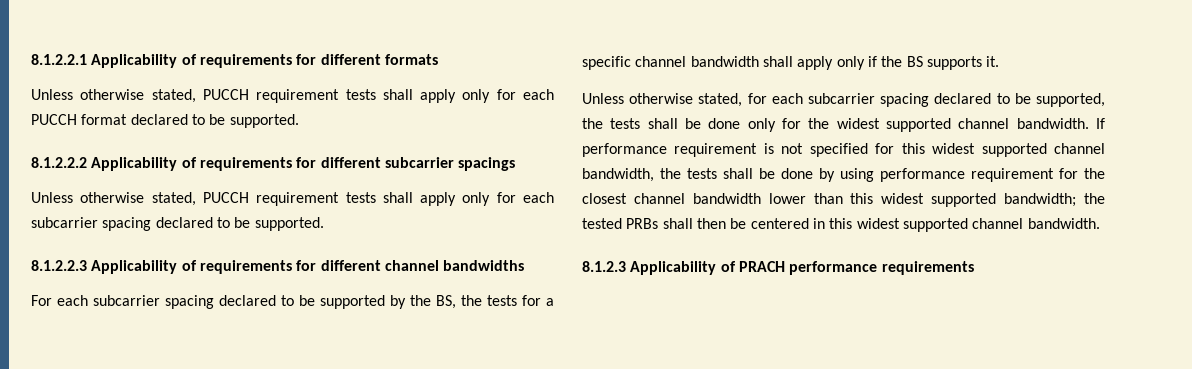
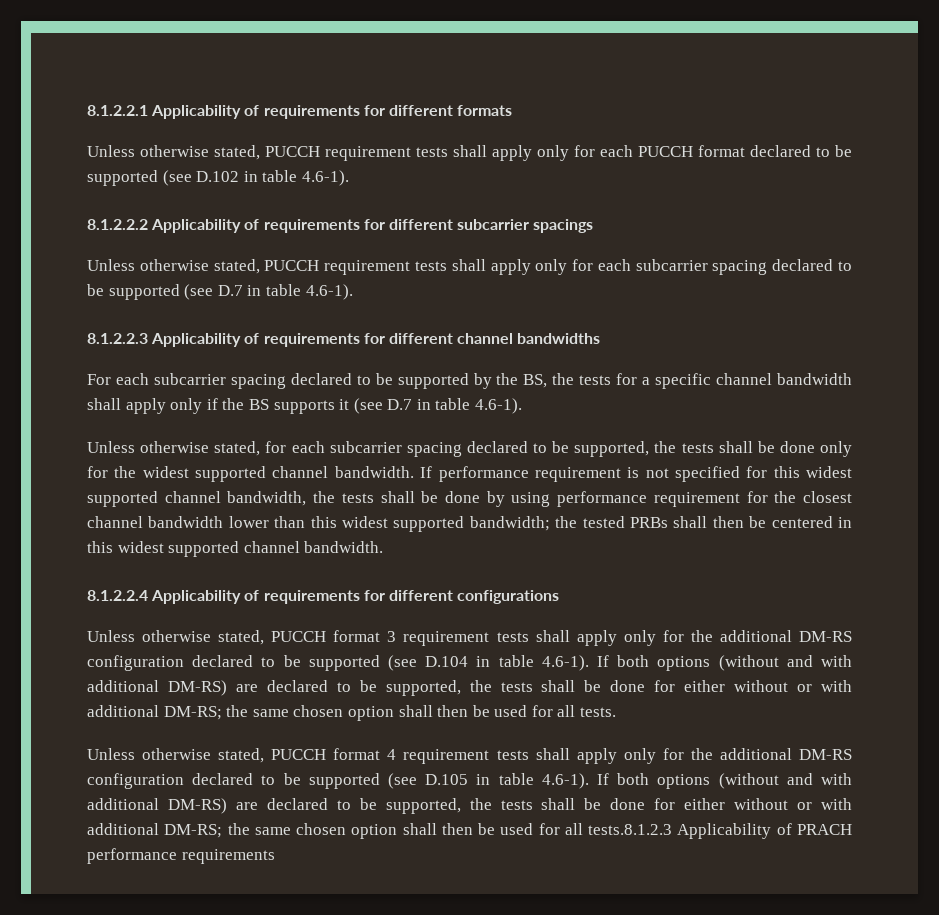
[229,114,299,128] supported. -> [87,170,349,186] supported (see D.102 in table 4.6-1).
[254,217,324,231] supported. -> [108,284,353,300] supported (see D.7 in table 4.6-1).
[986,56,1000,67] it. -> [339,398,523,414] it (see D.7 in table 4.6-1).
[582,261,626,272] 8.1.2.3 -> [87,590,560,604] [87,630,852,646] [87,655,853,671] [87,680,852,696] [87,705,617,721] [87,748,852,764] [87,773,853,789] [87,798,852,814] [87,823,673,839] 8.1.2.2.4 Applicability of requirements for different configurations // Unless otherwise stated, PUCCH format 3 requirement tests shall apply only for the additional DM-RS configuration declared to be supported (see D.104 in table 4.6-1). If both options (without and with additional DM-RS) are declared to be supported, the tests shall be done for either without or with additional DM-RS; the same chosen option shall then be used for all tests. // Unless otherwise stated, PUCCH format 4 requirement tests shall apply only for the additional DM-RS configuration declared to be supported (see D.105 in table 4.6-1). If both options (without and with additional DM-RS) are declared to be supported, the tests shall be done for either without or with additional DM-RS; the same chosen option shall then be used for all tests.8.1.2.3

